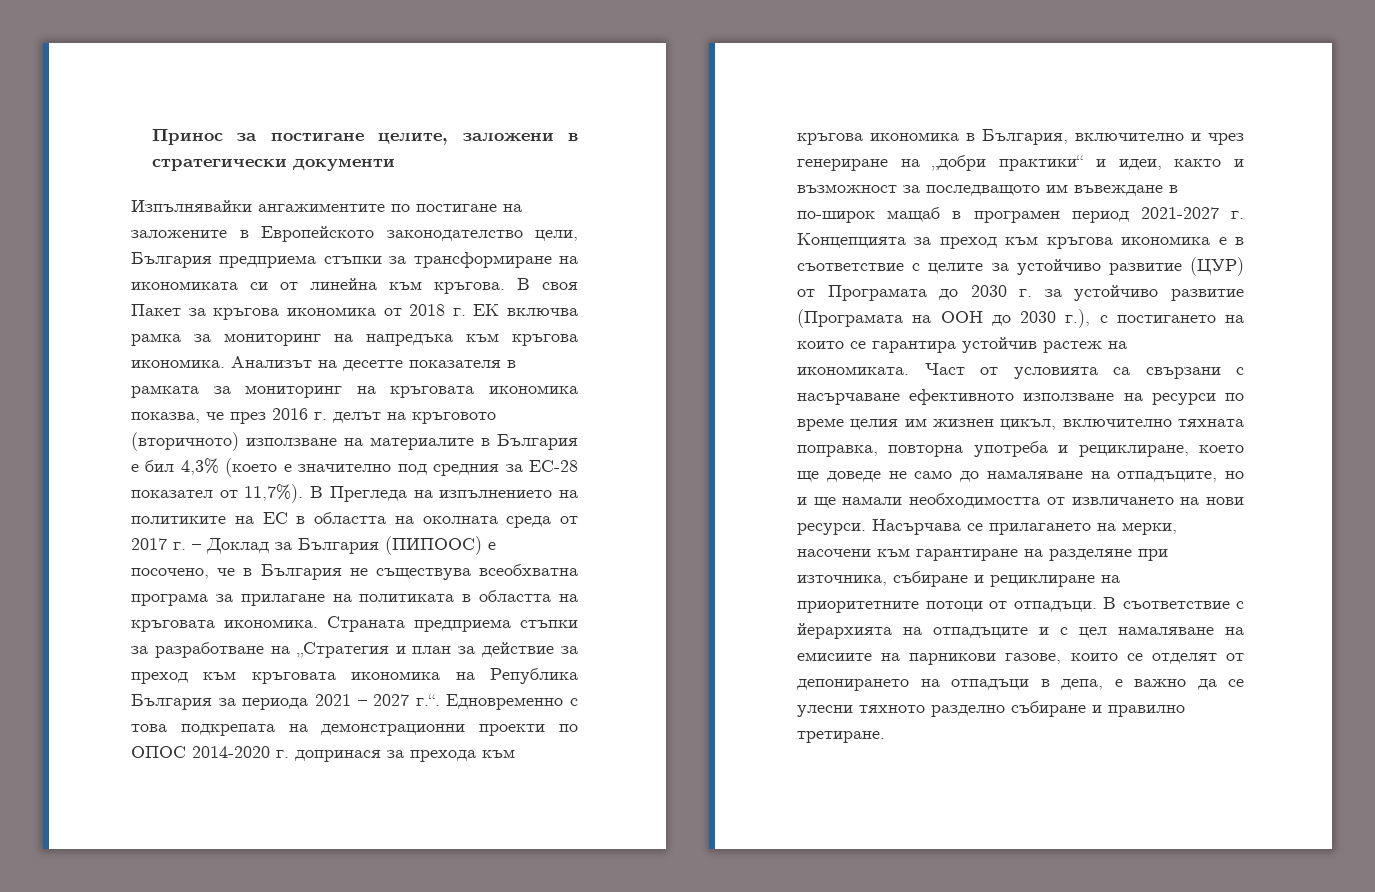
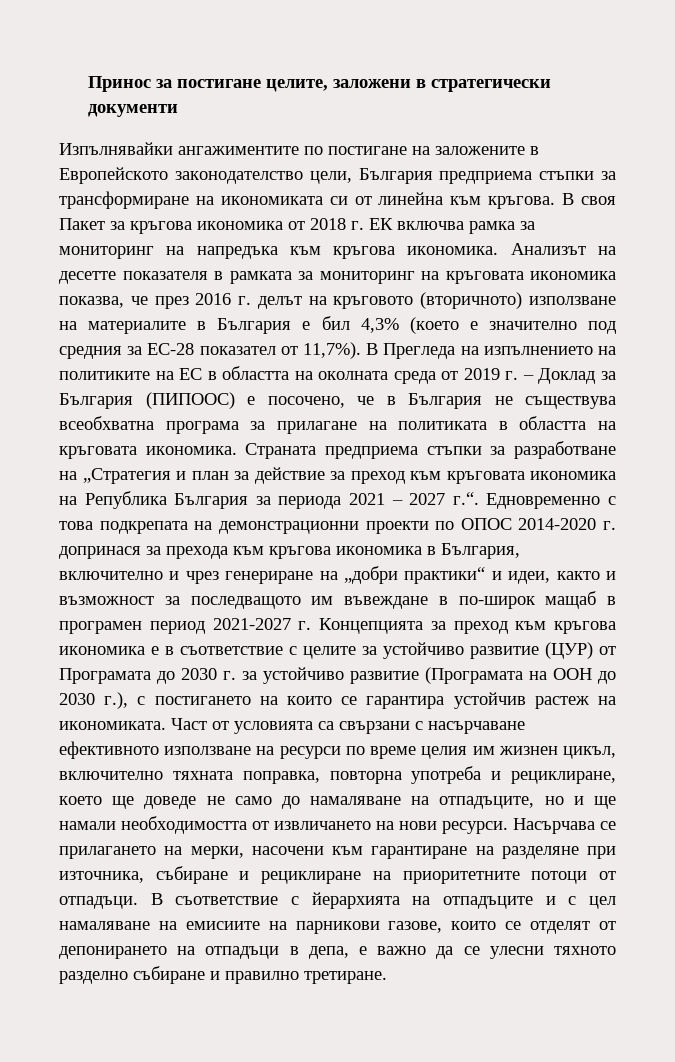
[131,538,167,550] 2017 -> [463,368,500,380] 2019

